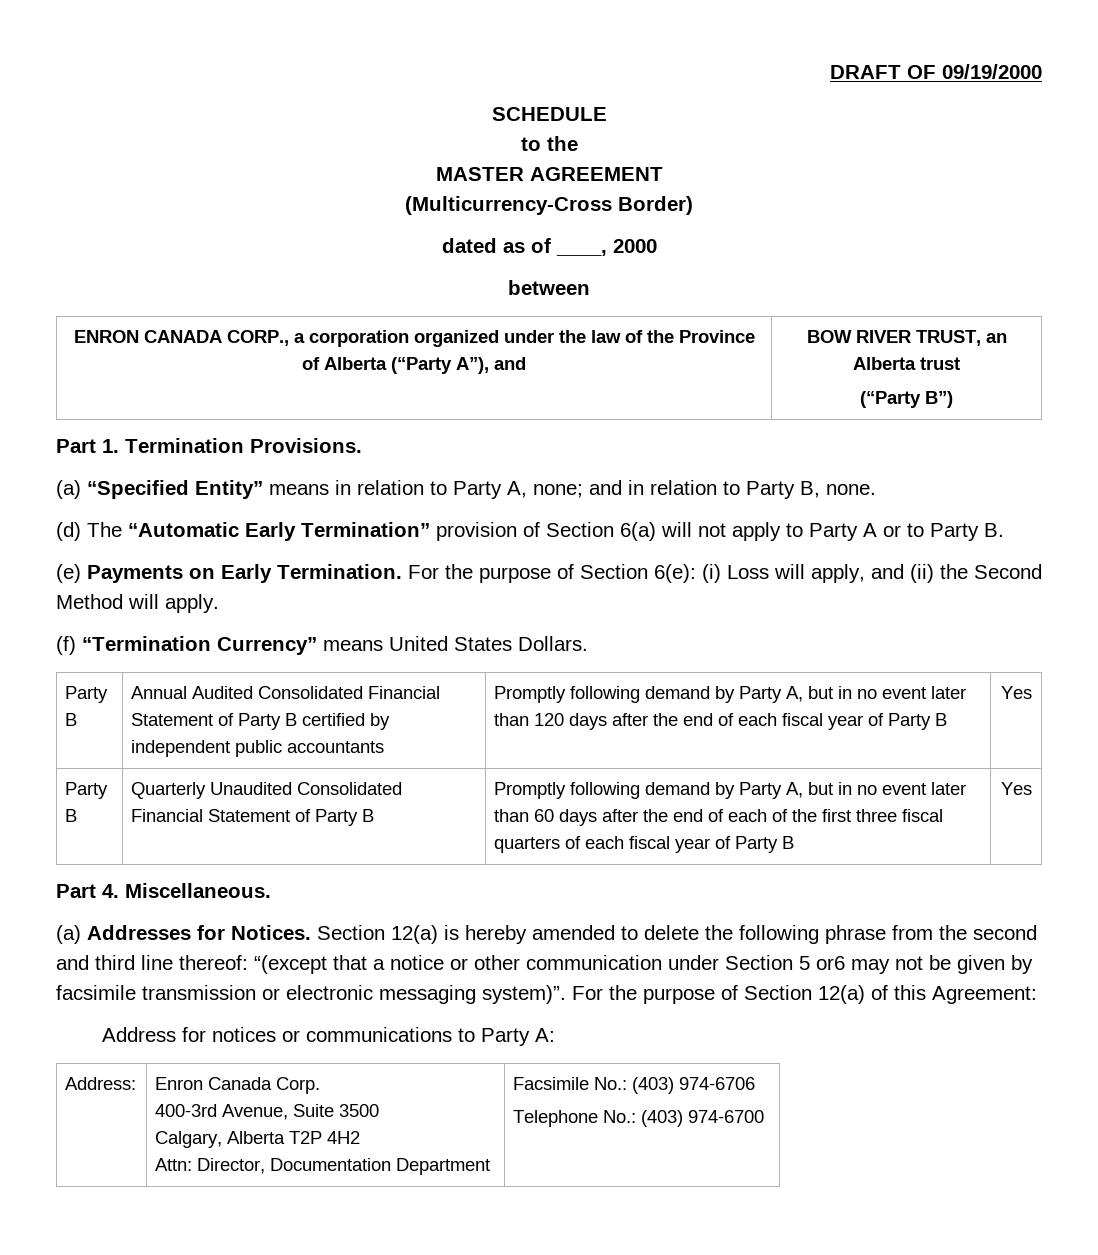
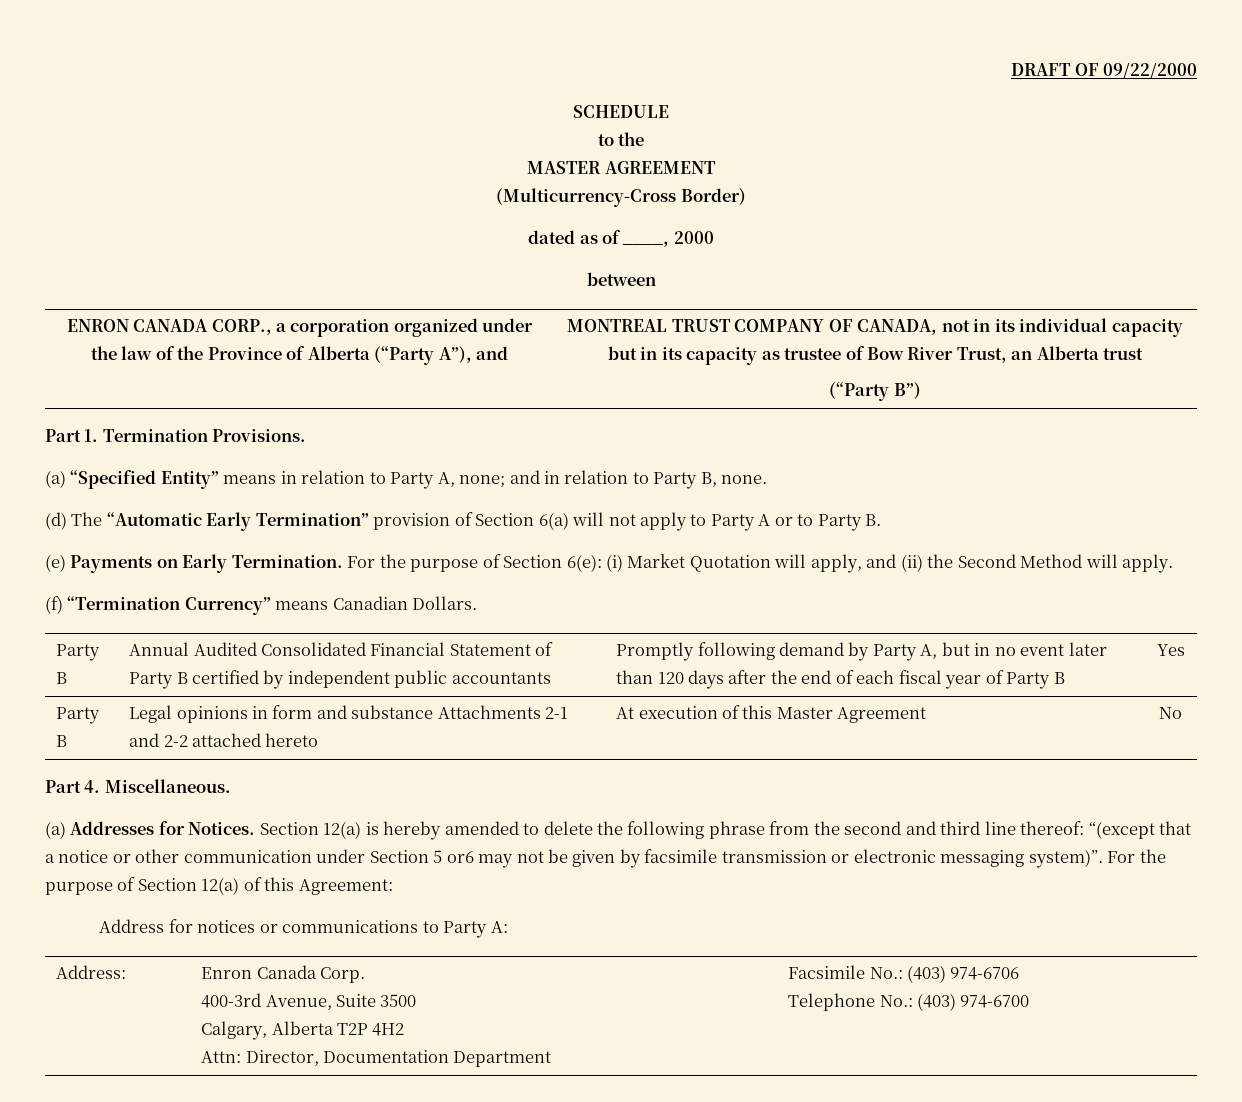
[942,64,1042,79] 09/19/2000 -> [1103,62,1197,79] 09/22/2000
[806,330,981,346] BOW RIVER TRUST, -> [567,318,1183,337] [607,346,1007,365] MONTREAL TRUST COMPANY OF CANADA, not in its individual capacity but in its capacity as trustee of Bow River Trust,
[727,565,769,579] Loss -> [627,554,771,572] Market Quotation
[389,636,512,651] United States -> [332,596,408,610] Canadian
[131,782,403,799] [131,809,375,826] [494,782,967,799] [494,809,944,826] [494,836,795,853] [1000,782,1032,795] Quarterly Unaudited Consolidated Financial Statement of Party B | Promptly following demand by Party A, but in no event later than 60 days after the end of each of the first three fiscal quarters of each fiscal year of Party B | Yes -> [129,705,569,723] [129,733,319,747] [616,705,927,723] [1159,707,1182,719] Legal opinions in form and substance Attachments 2-1 and 2-2 attached hereto | At execution of this Master Agreement | No

